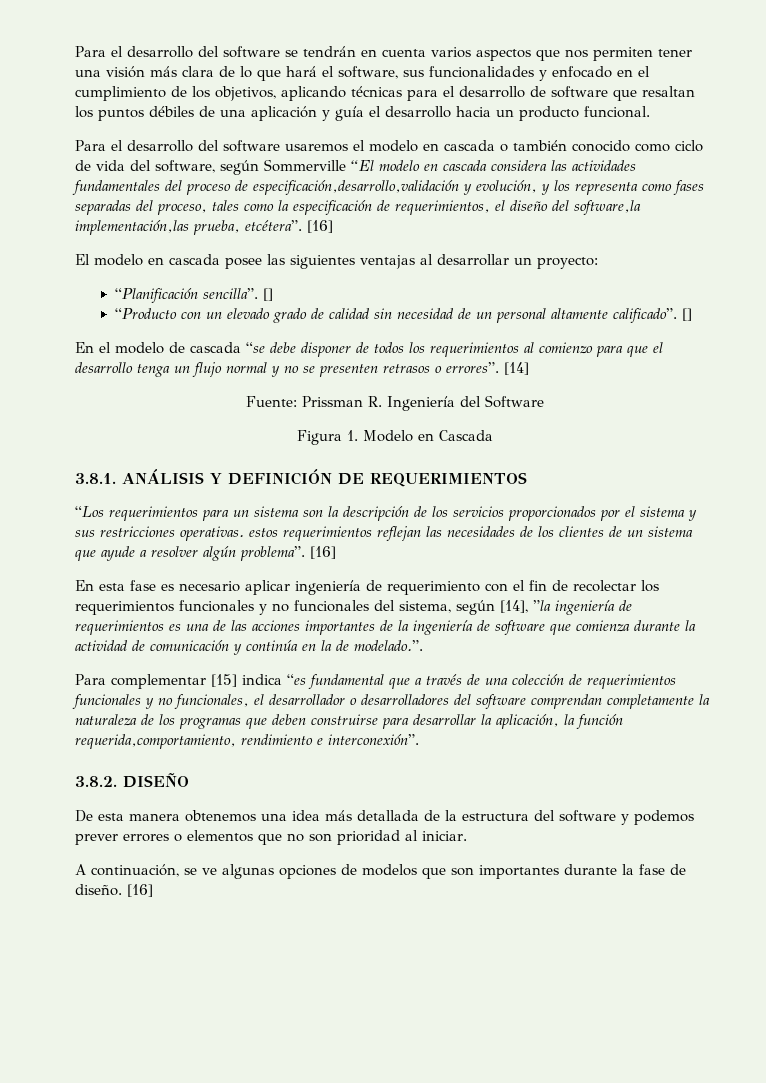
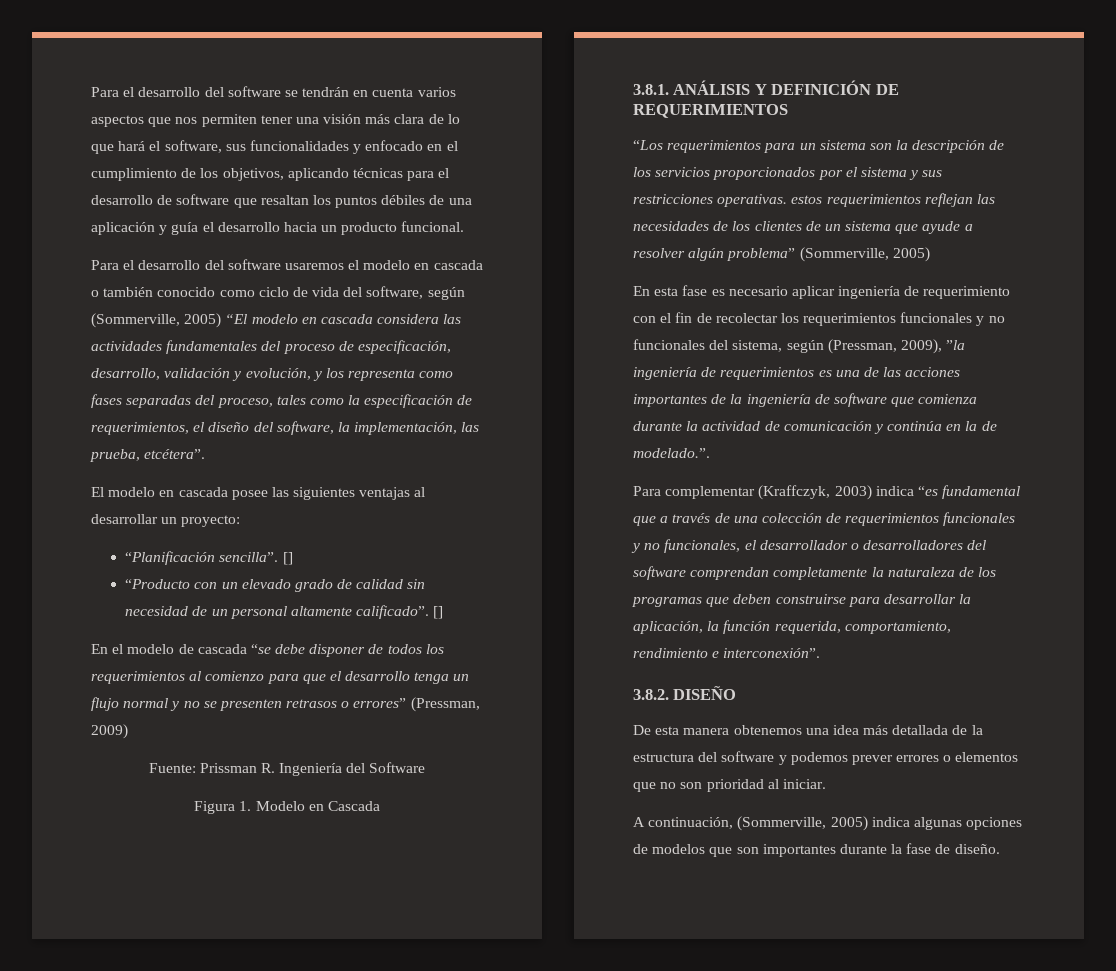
[264,159,346,172] Sommerville -> [91,313,222,328] (Sommerville, 2005)
[253,180,459,195] especificación,desarrollo,validación -> [357,340,451,354] [91,368,231,380] especificación, desarrollo, validación
[574,200,641,215] [75,220,189,235] software,la implementación,las -> [276,421,480,435] software, la implementación, las
[307,220,333,233] [16] -> (206, 454) none
[446,362,529,375] errores”. [14] -> [353,697,480,712] [91,724,128,739] errores” (Pressman, 2009)
[240,546,336,561] problema”. [16] -> [727,247,930,262] problema” (Sommerville, 2005)
[500,600,528,613] [14], -> [827,339,942,354] (Pressman, 2009),
[211,674,237,687] [15] -> [758,485,872,500] (Kraffczyk, 2003)
[75,734,236,749] requerida,comportamiento, -> [774,621,951,634] requerida, comportamiento,
[184,868,217,875] se ve -> [737,816,910,831] (Sommerville, 2005) indica
[127,884,153,897] [16] -> (1000, 849) none

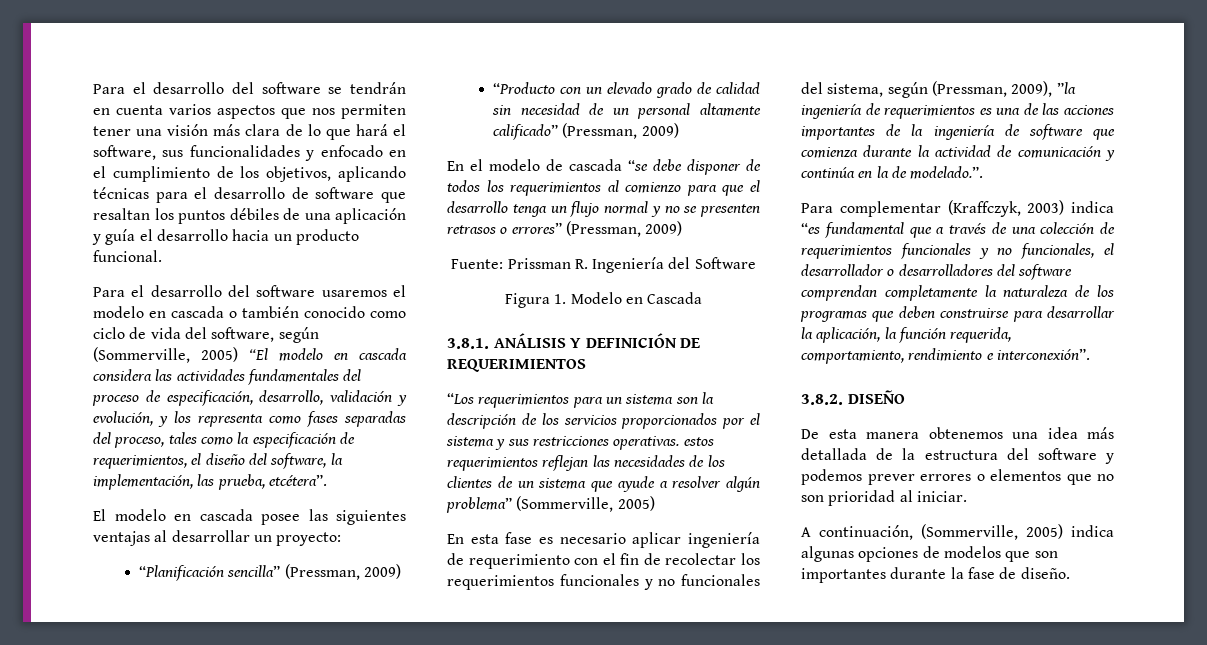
[219,552,293,565] sencilla”. [] -> [227,564,402,580] sencilla” (Pressman, 2009)
[356,605,444,619] calificado”. [] -> [493,123,679,140] calificado” (Pressman, 2009)

